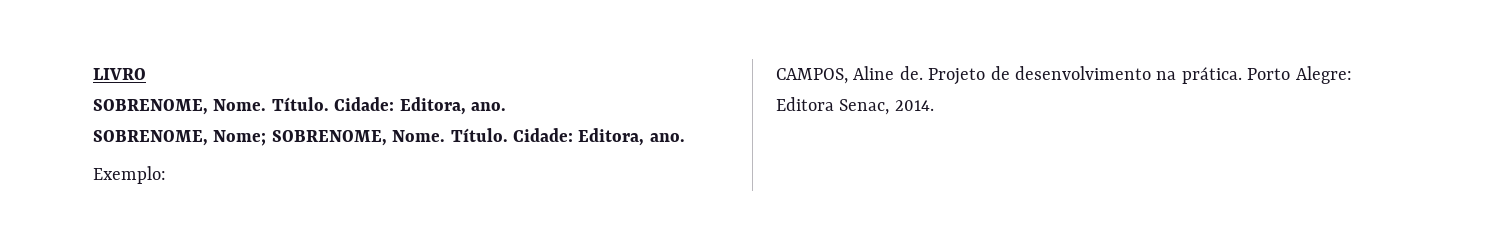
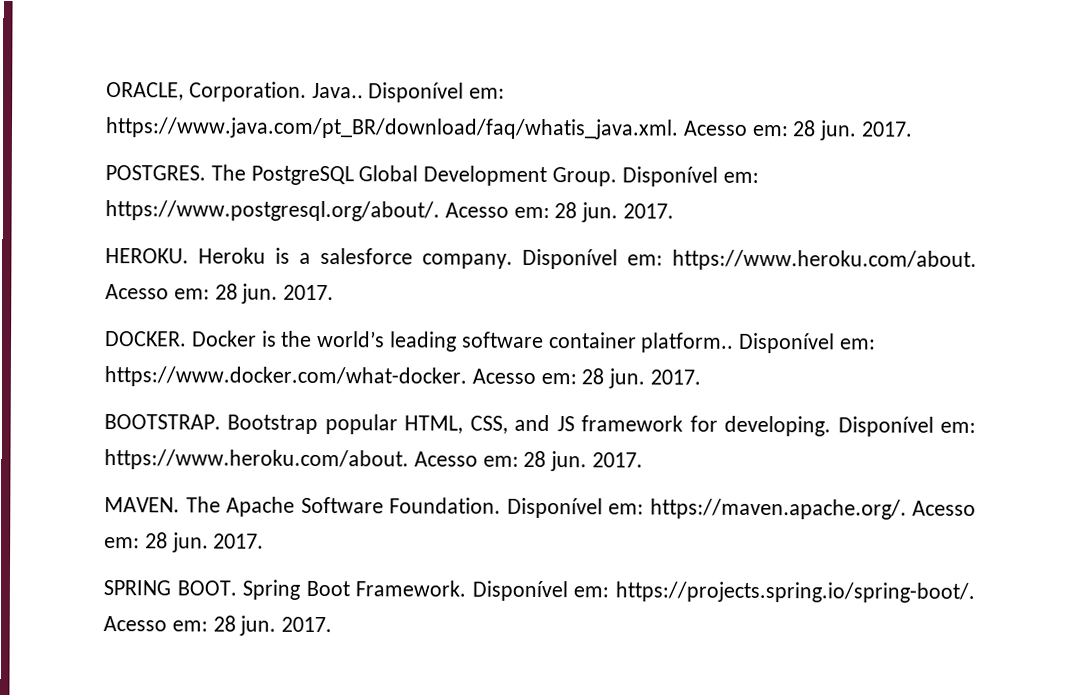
[93,68,146,80] [93,97,506,115] [93,128,685,146] [93,166,166,184] [776,66,1352,85] [776,97,934,115] LIVRO // SOBRENOME, Nome. Título. Cidade: Editora, ano. // SOBRENOME, Nome; SOBRENOME, Nome. Título. Cidade: Editora, ano. // Exemplo: // CAMPOS, Aline de. Projeto de desenvolvimento na prática. Porto Alegre: Editora Senac, 2014. -> [106,81,506,103] [105,117,914,141] [105,164,759,187] [105,200,675,223] [105,247,977,271] [105,283,335,304] [105,330,877,354] [104,366,702,389] [104,414,976,437] [104,449,644,472] [104,496,976,520] [104,532,265,553] [103,579,975,603] [103,615,333,636] ORACLE, Corporation. Java.. Disponível em: https://www.java.com/pt_BR/download/faq/whatis_java.xml. Acesso em: 28 jun. 2017. // POSTGRES. The PostgreSQL Global Development Group. Disponível em: https://www.postgresql.org/about/. Acesso em: 28 jun. 2017. // HEROKU. Heroku is a salesforce company. Disponível em: https://www.heroku.com/about. Acesso em: 28 jun. 2017. // DOCKER. Docker is the world’s leading software container platform.. Disponível em: https://www.docker.com/what-docker. Acesso em: 28 jun. 2017. // BOOTSTRAP. Bootstrap popular HTML, CSS, and JS framework for developing. Disponível em: https://www.heroku.com/about. Acesso em: 28 jun. 2017. // MAVEN. The Apache Software Foundation. Disponível em: https://maven.apache.org/. Acesso em: 28 jun. 2017. // SPRING BOOT. Spring Boot Framework. Disponível em: https://projects.spring.io/spring-boot/. Acesso em: 28 jun. 2017.

